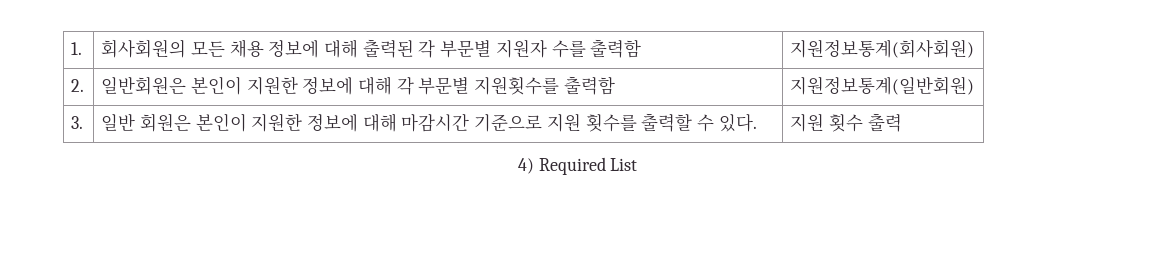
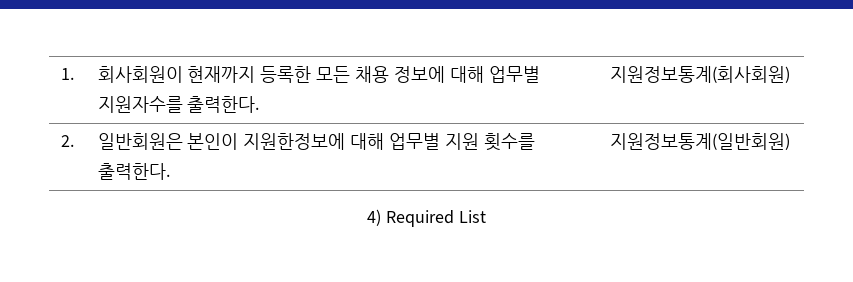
[101,39,187,58] 회사회원의 -> [97,66,312,83] 회사회원이 현재까지 등록한
[362,39,642,58] [790,39,975,58] [71,79,85,92] [101,76,615,95] [790,76,975,95] [71,116,84,129] [101,113,757,132] [790,113,902,132] 출력된 각 부문별 지원자 수를 출력함 | 지원정보통계(회사회원) // 2. | 일반회원은 본인이 지원한 정보에 대해 각 부문별 지원횟수를 출력함 | 지원정보통계(일반회원) // 3. | 일반 회원은 본인이 지원한 정보에 대해 마감시간 기준으로 지원 횟수를 출력할 수 있다. | 지원 횟수 출력 -> [488,66,540,83] [97,96,260,113] [609,66,790,83] [60,135,74,147] [97,133,535,151] [97,163,170,180] [609,133,790,150] 업무별 지원자수를 출력한다. | 지원정보통계(회사회원) // 2. | 일반회원은 본인이 지원한정보에 대해 업무별 지원 횟수를 출력한다. | 지원정보통계(일반회원)

